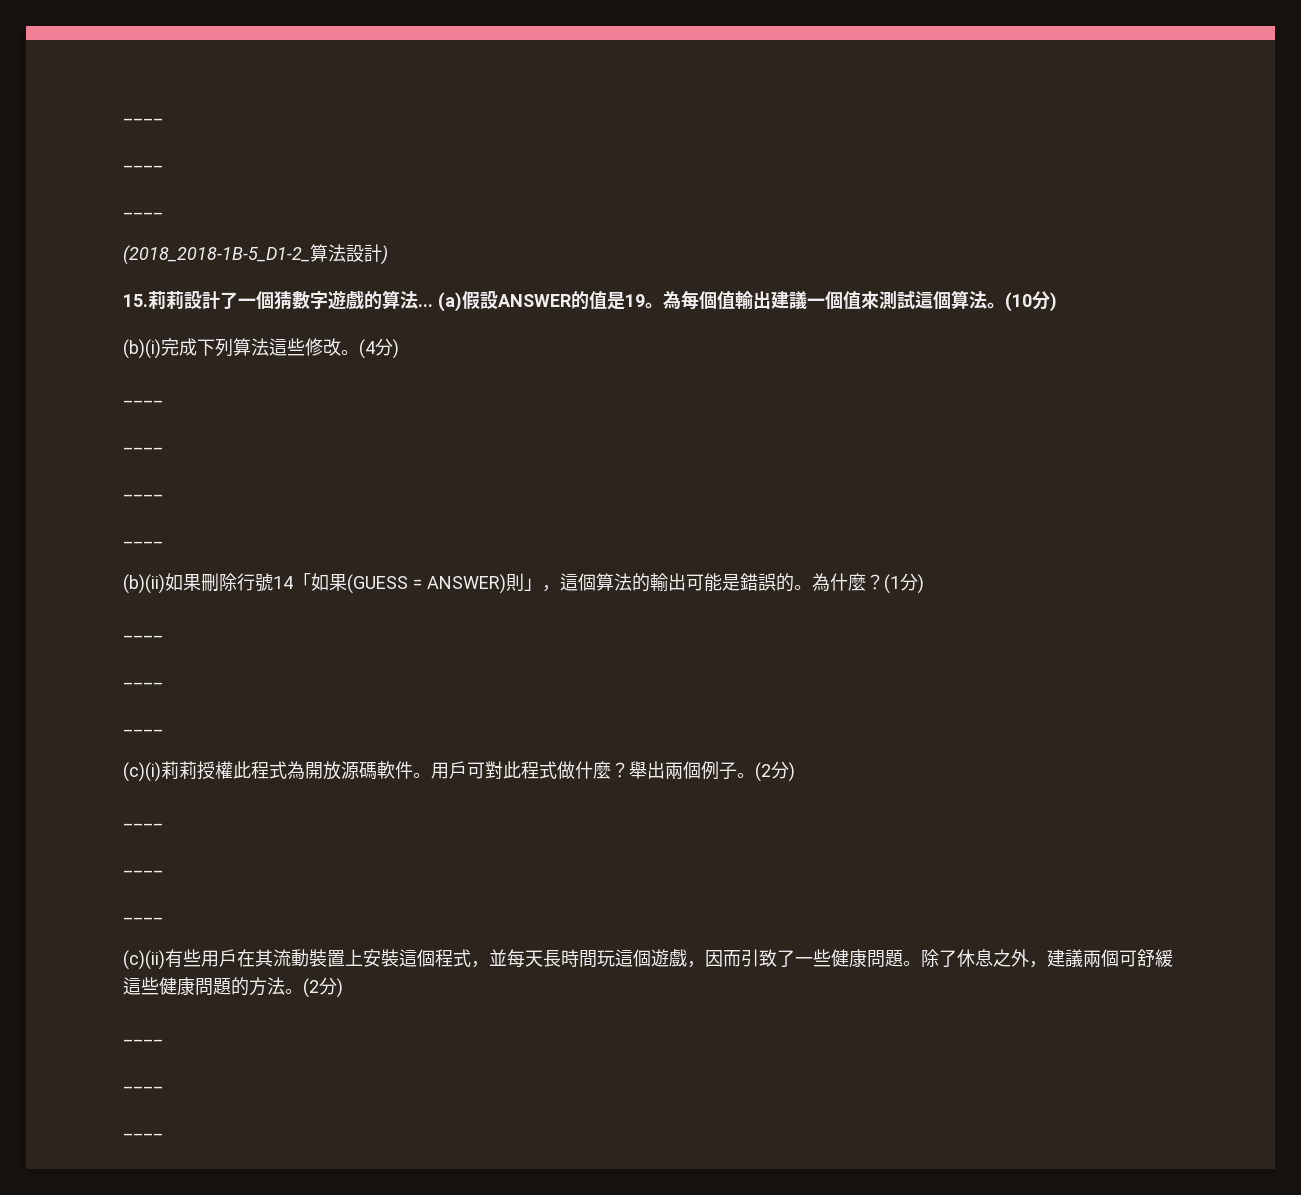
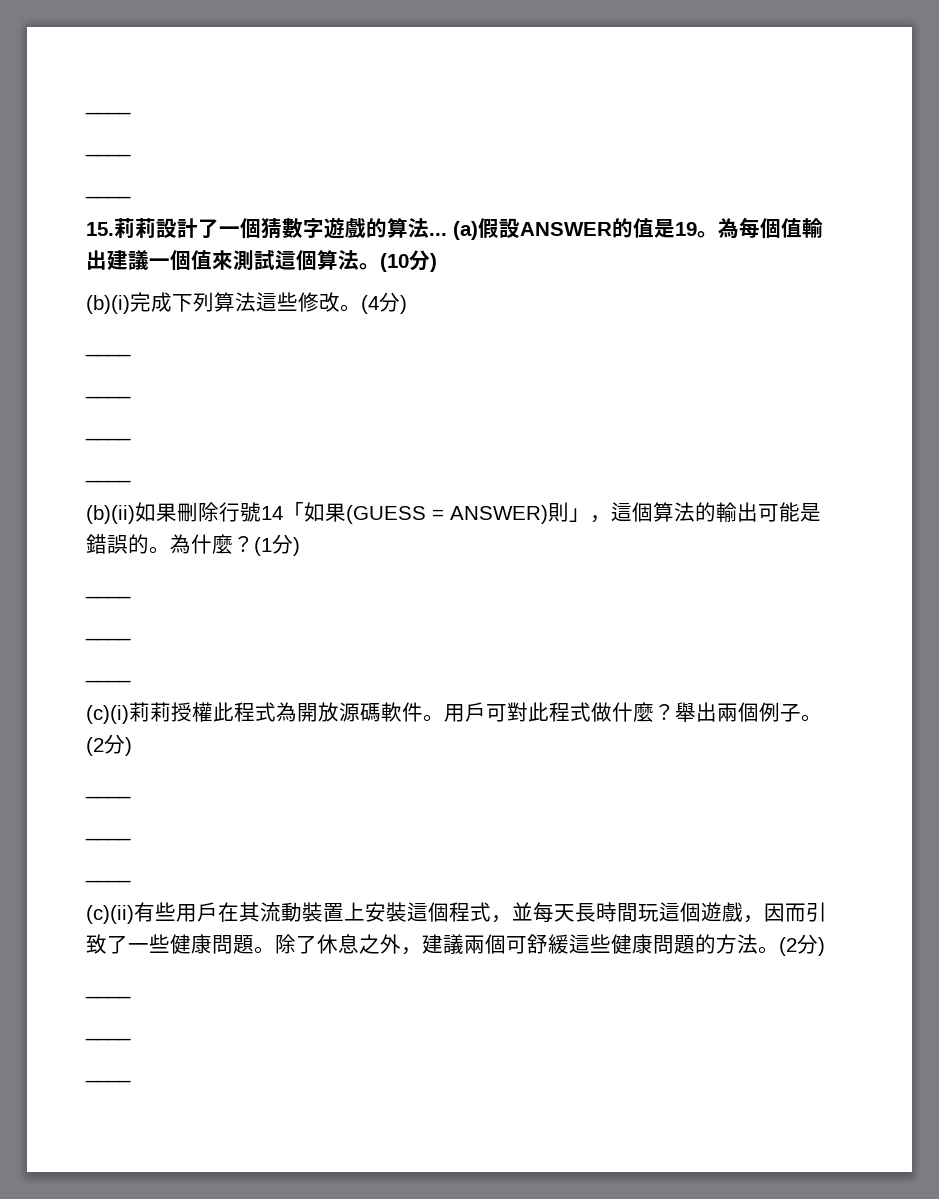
[123,118,163,121] [123,165,163,168] [123,212,163,215] [123,244,388,265] ____ // ____ // ____ // (2018_2018-1B-5_D1-2_算法設計) -> [85,110,131,115] [85,152,131,157] [85,194,131,199] ____ // ____ // ____

